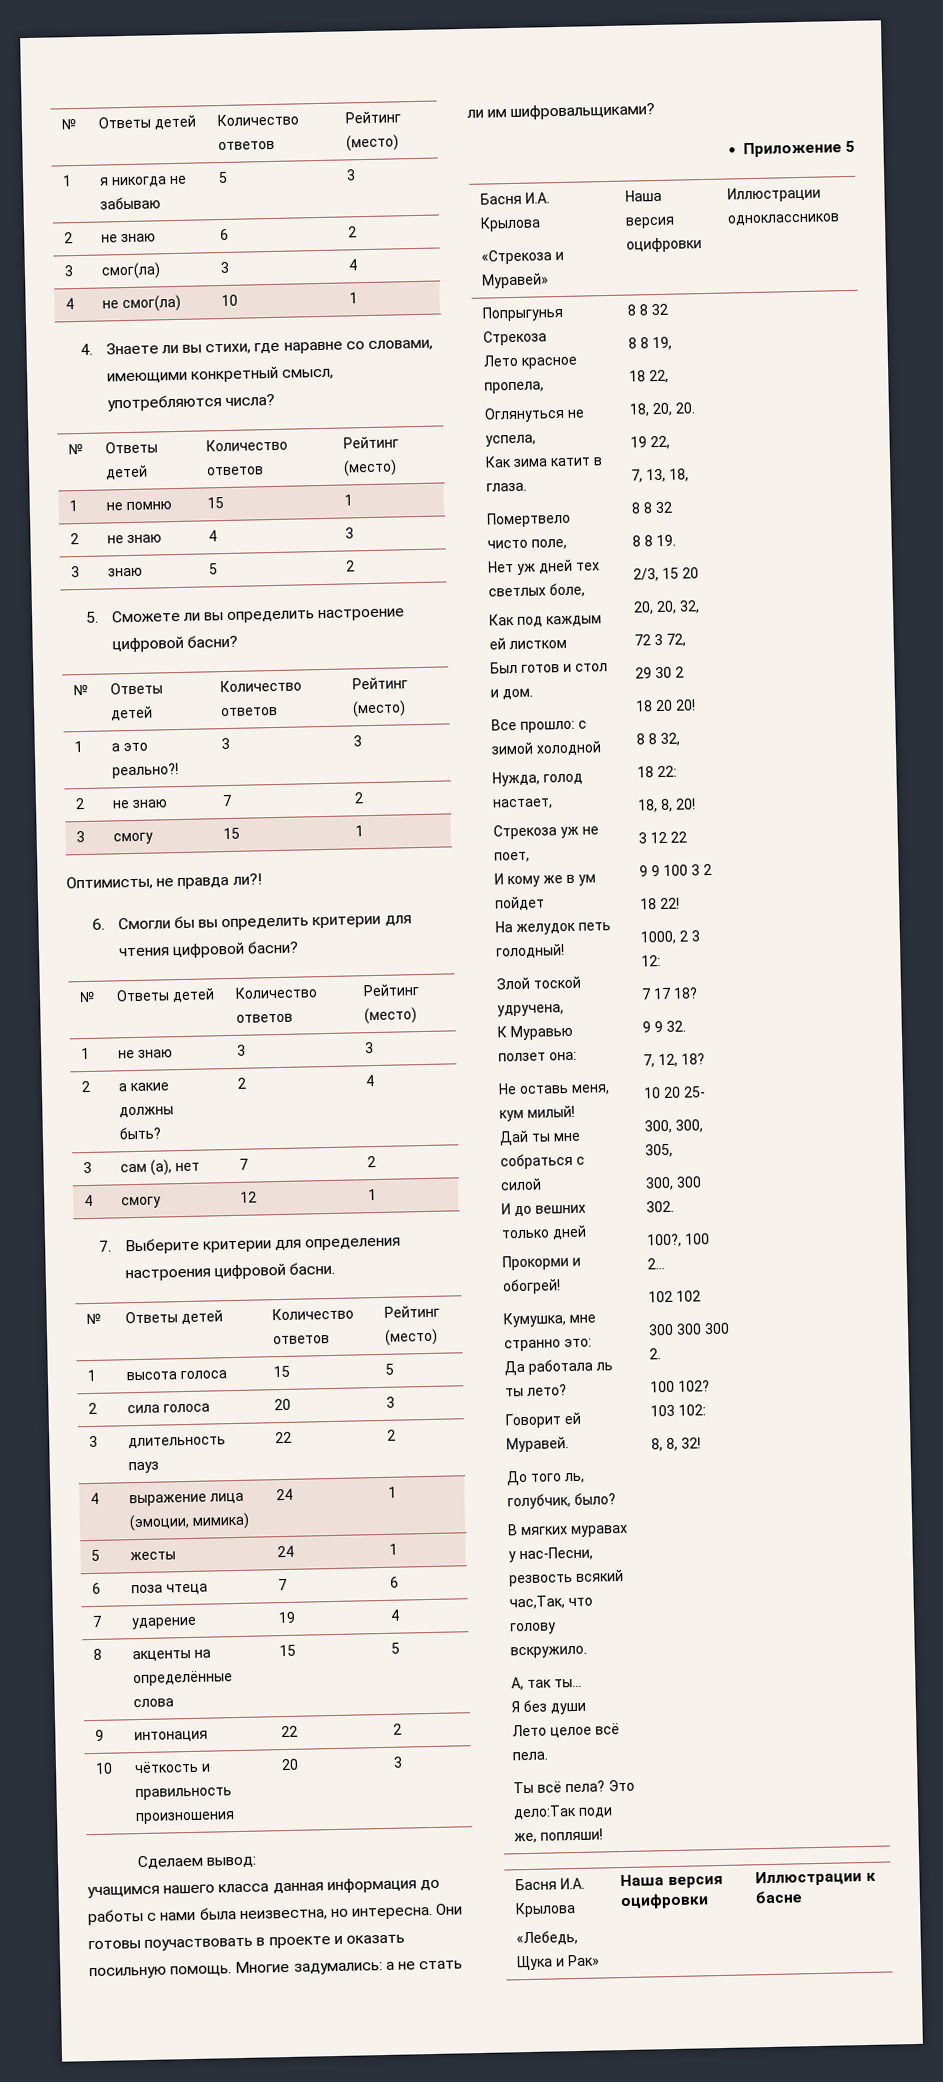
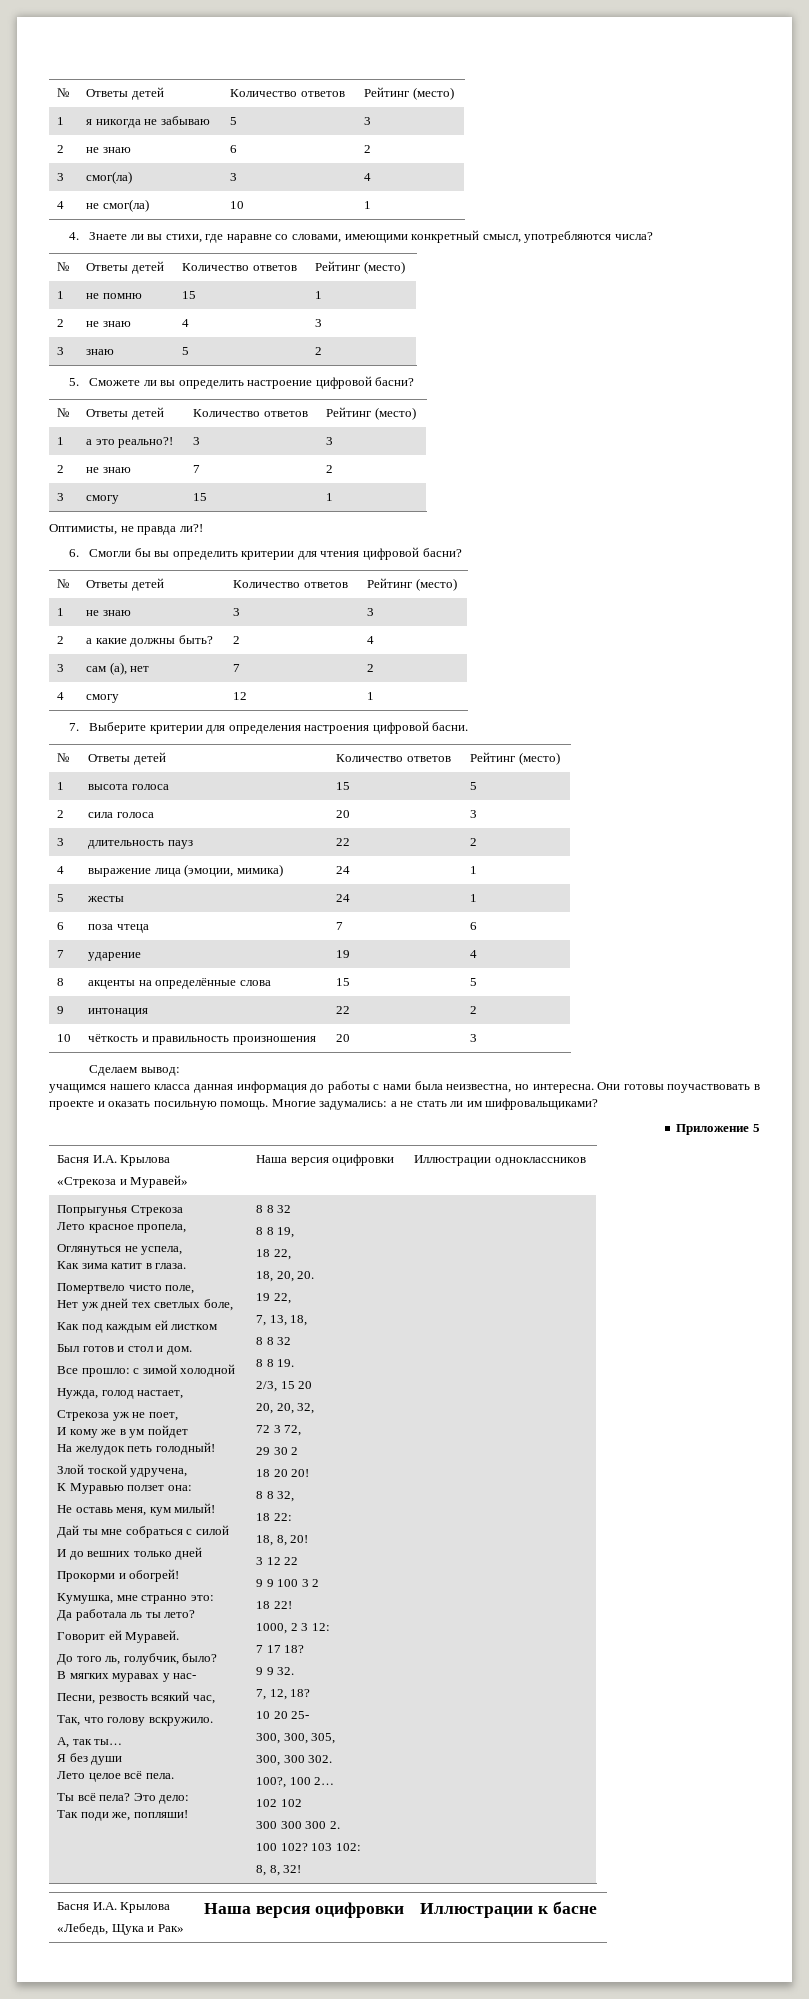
[519,1546,594,1562] [509,1568,625,1587] [509,1595,566,1610] нас-Песни, резвость всякий час,Так, -> [173,1673,197,1679] [57,1691,215,1704] [57,1715,81,1726] нас- // Песни, резвость всякий час, // Так,
[513,1804,578,1820] дело:Так -> [159,1795,190,1804] [57,1810,79,1818] дело: // Так

